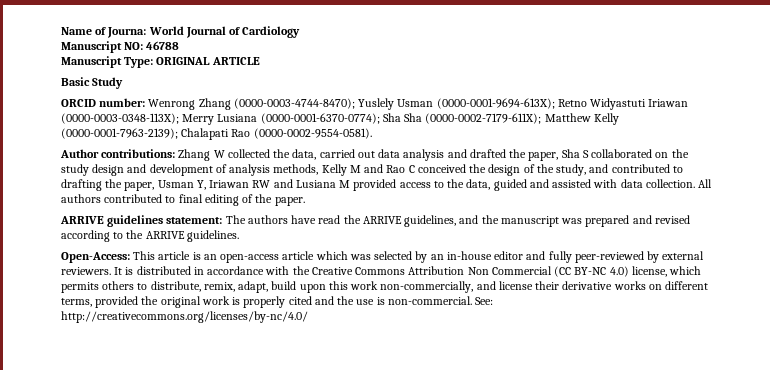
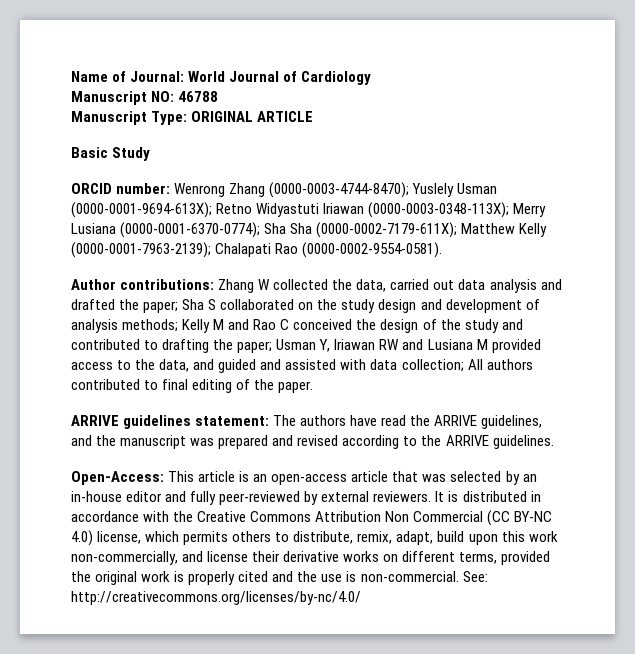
[107,27,147,38] Journa: -> [130,71,185,82] Journal:
[528,152,559,161] paper, -> [143,301,179,313] paper;
[273,164,319,175] methods, -> [122,319,179,332] methods;
[556,164,587,176] study, -> [464,319,499,333] study
[124,182,155,191] paper, -> [237,341,273,353] paper;
(491, 184) none -> [193,359,215,370] and
[645,179,695,188] collection. -> [401,359,464,372] collection;
[315,251,348,260] which -> [392,471,419,482] that

